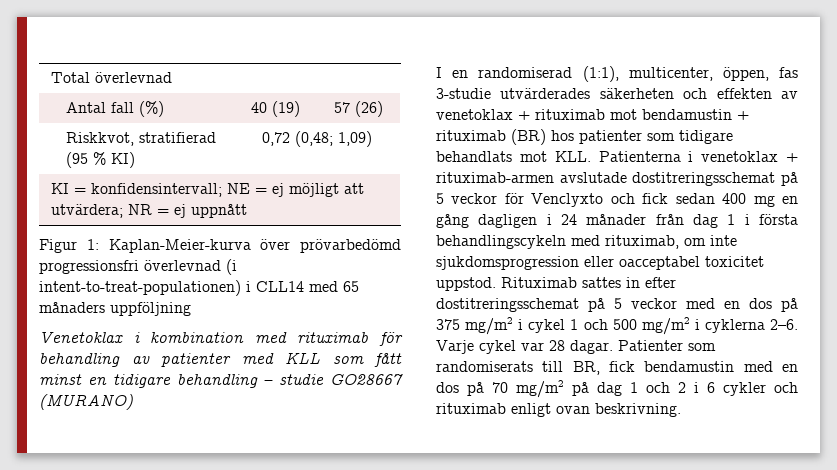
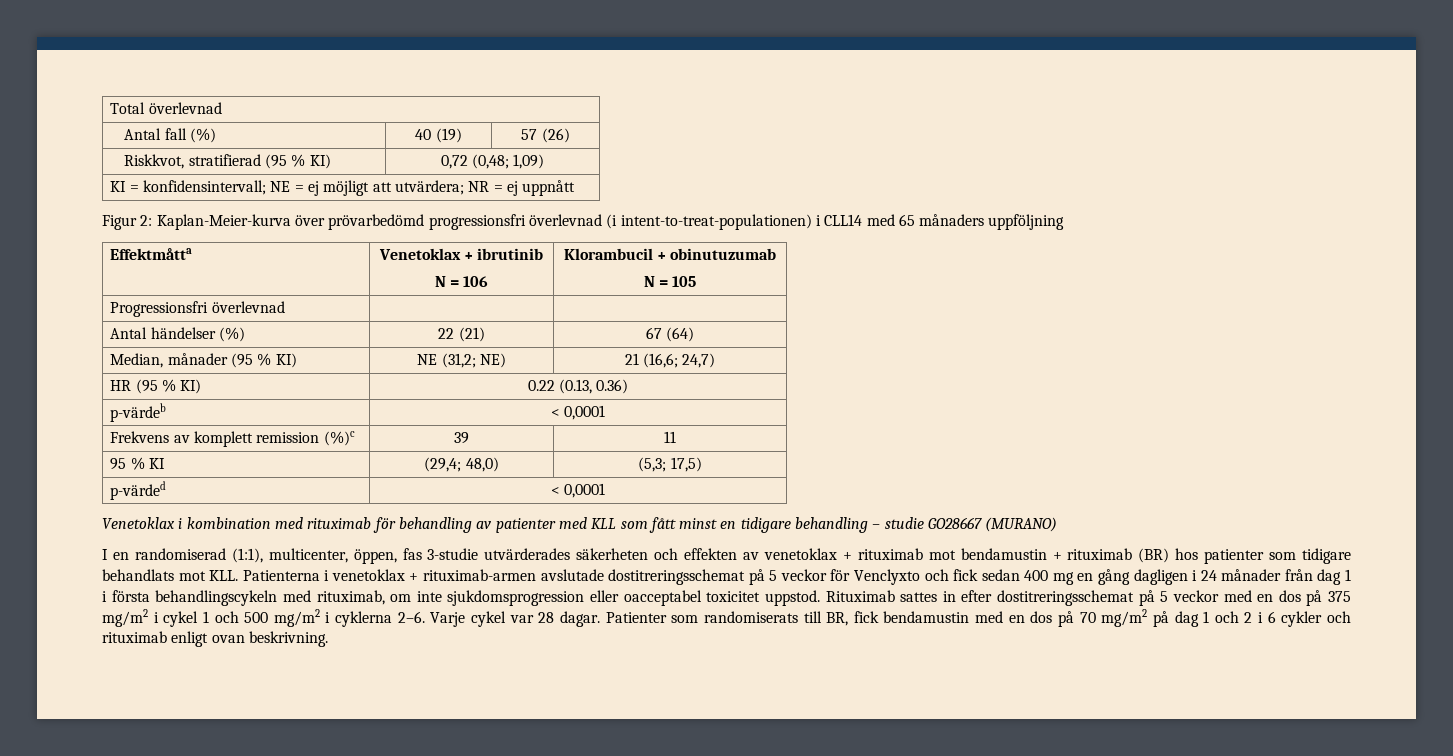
[86,239,99,250] 1: -> [140,215,153,226] 2:
(191, 309) none -> [110,248,193,260] [378,248,544,260] [434,276,489,287] [563,248,777,260] [643,276,697,287] [110,301,285,317] [110,327,246,342] [438,327,485,342] [645,327,695,342] [110,353,297,368] [417,353,506,368] [624,353,716,368] [110,379,202,394] [527,379,629,394] [110,403,167,422] [550,405,606,420] [110,431,355,447] [454,432,469,444] [664,431,676,443] [110,457,166,470] [424,457,499,472] [638,457,702,472] [110,481,167,500] [550,483,606,498] // Effektmåtta | Venetoklax + ibrutinib // N = 106 | Klorambucil + obinutuzumab // N = 105 // Progressionsfri överlevnad | | // Antal händelser (%) | 22 (21) | 67 (64) // Median, månader (95 % KI) | NE (31,2; NE) | 21 (16,6; 24,7) // HR (95 % KI) | 0.22 (0.13, 0.36) // p-värdeb | < 0,0001 // Frekvens av komplett remission (%)c | 39 | 11 // 95 % KI | (29,4; 48,0) | (5,3; 17,5) // p-värded | < 0,0001

